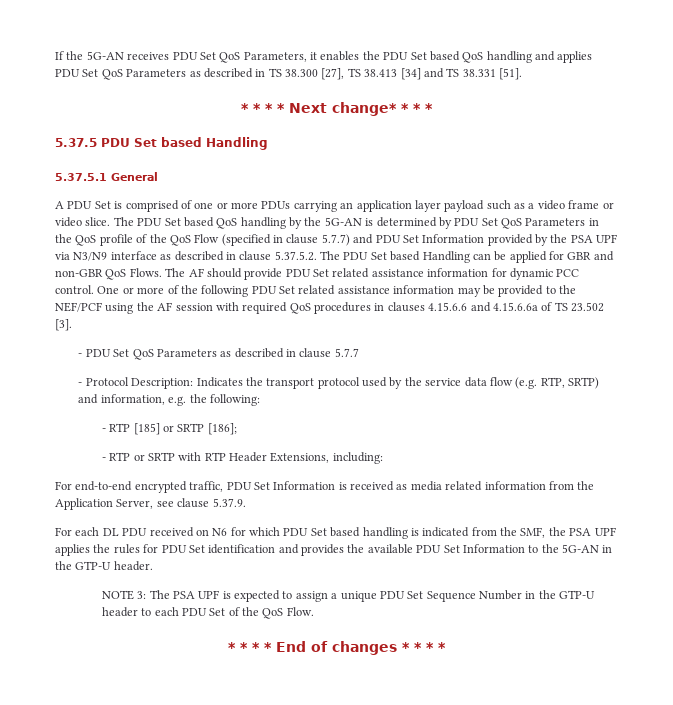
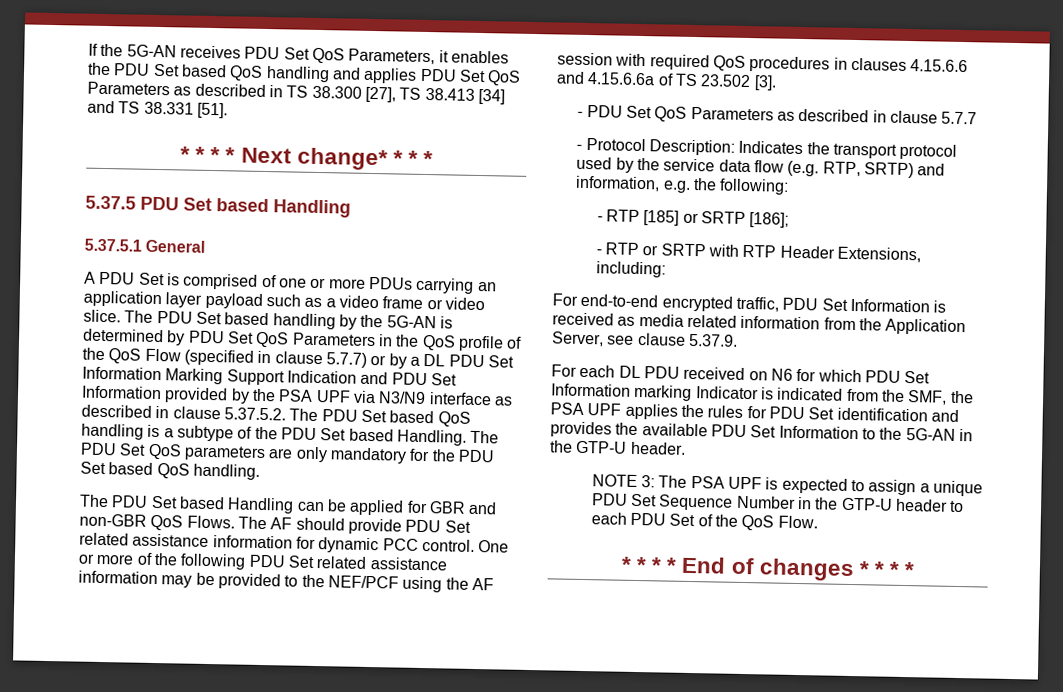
[216,218,238,229] QoS -> (270, 319) none
(350, 240) none -> [370,353,514,369] [82,366,357,386] or by a DL PDU Set Information Marking Support Indication
(421, 256) none -> [437,411,471,427] [81,423,500,446] [80,442,495,464] [80,461,260,480] [79,494,225,510] QoS handling is a subtype of the PDU Set based Handling. The PDU Set QoS parameters are only mandatory for the PDU Set based QoS handling. // The PDU Set based
[330,527,408,539] based handling -> [551,383,759,402] Information marking Indicator

